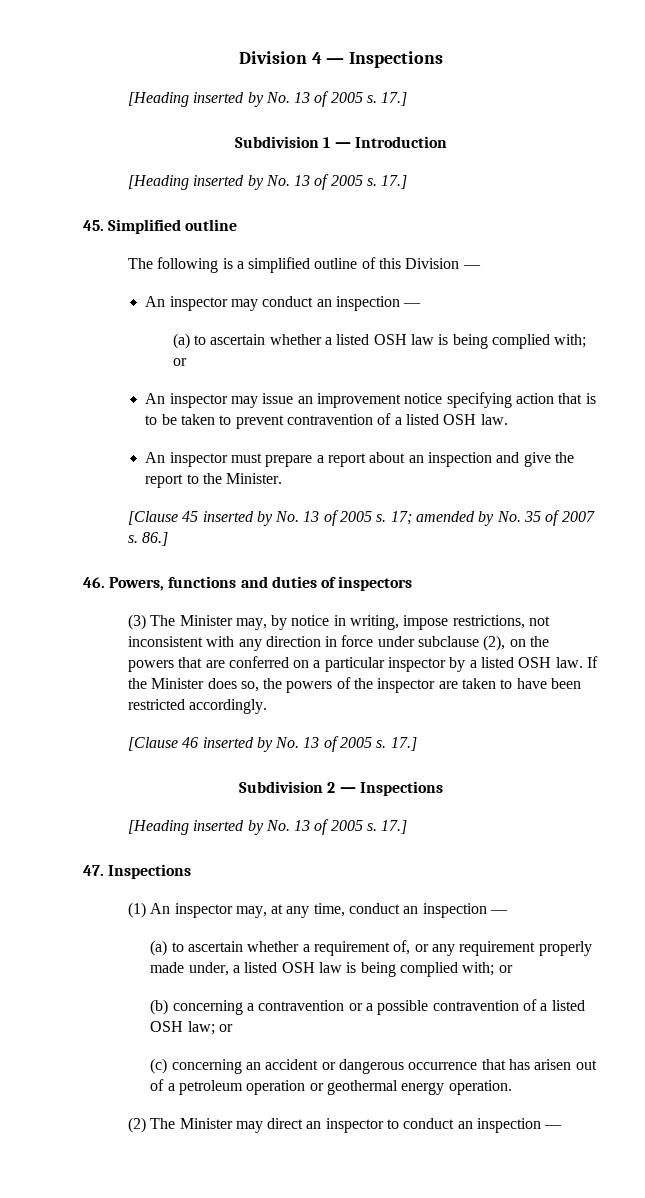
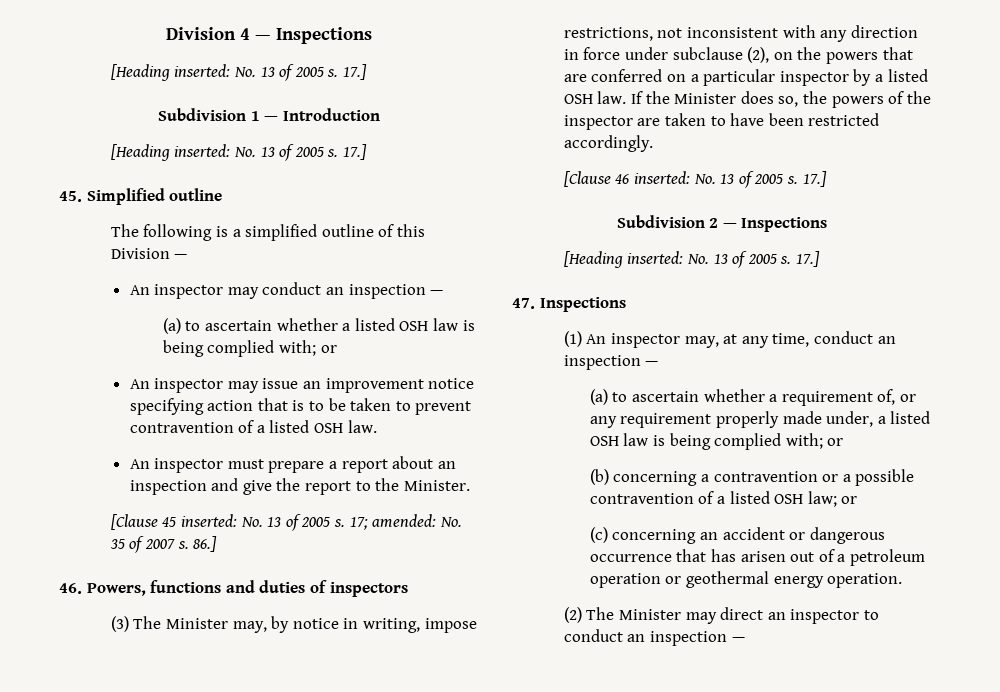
[193,92,264,107] inserted by -> [174,64,231,77] inserted:
[193,175,264,190] inserted by -> [174,144,231,157] inserted:
[202,511,273,526] inserted by -> [181,514,238,527] inserted:
[416,511,495,526] amended by -> [372,514,437,528] amended:
[202,737,273,752] inserted by -> [634,171,691,184] inserted:
[193,820,264,835] inserted by -> [627,251,684,264] inserted:

